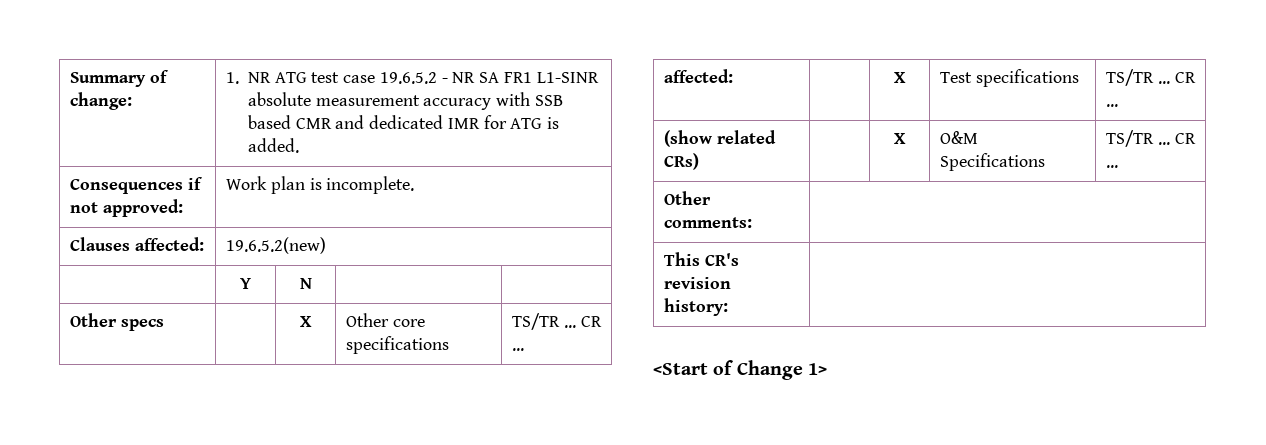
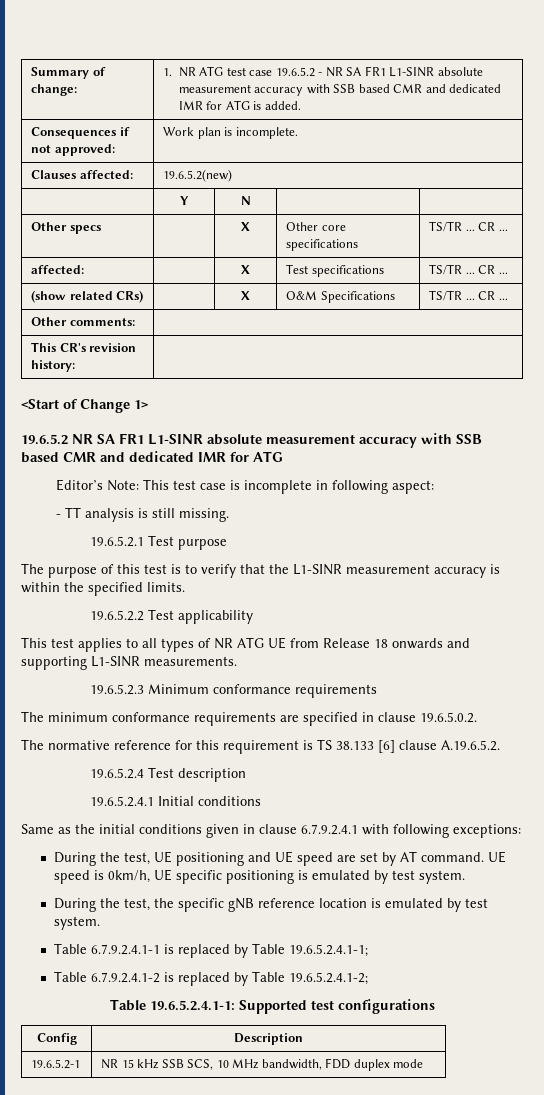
(827, 369) none -> [21,433,482,448] [21,451,283,463] [55,479,434,494] [55,507,229,522] [90,535,228,550] [21,563,500,578] [21,582,185,596] [90,609,254,624] [21,637,470,652] [21,656,237,670] [90,684,378,698] [21,711,477,726] [21,739,500,754] [90,767,247,782] [90,796,262,807] [21,824,521,838] [54,851,507,866] [54,869,466,884] [54,898,489,912] [54,916,101,930] [54,943,369,958] [54,971,369,986] [109,999,435,1014] [36,1033,77,1045] [234,1033,303,1045] [31,1059,81,1069] [101,1058,424,1071] // 19.6.5.2 NR SA FR1 L1-SINR absolute measurement accuracy with SSB based CMR and dedicated IMR for ATG // Editor’s Note: This test case is incomplete in following aspect: // - TT analysis is still missing. // 19.6.5.2.1 Test purpose // The purpose of this test is to verify that the L1-SINR measurement accuracy is within the specified limits. // 19.6.5.2.2 Test applicability // This test applies to all types of NR ATG UE from Release 18 onwards and supporting L1-SINR measurements. // 19.6.5.2.3 Minimum conformance requirements // The minimum conformance requirements are specified in clause 19.6.5.0.2. // The normative reference for this requirement is TS 38.133 [6] clause A.19.6.5.2. // 19.6.5.2.4 Test description // 19.6.5.2.4.1 Initial conditions // Same as the initial conditions given in clause 6.7.9.2.4.1 with following exceptions: // During the test, UE positioning and UE speed are set by AT command. UE speed is 0km/h, UE specific positioning is emulated by test system. // During the test, the specific gNB reference location is emulated by test system. // Table 6.7.9.2.4.1-1 is replaced by Table 19.6.5.2.4.1-1; // Table 6.7.9.2.4.1-2 is replaced by Table 19.6.5.2.4.1-2; // Table 19.6.5.2.4.1-1: Supported test configurations // Config | Description // 19.6.5.2-1 | NR 15 kHz SSB SCS, 10 MHz bandwidth, FDD duplex mode

